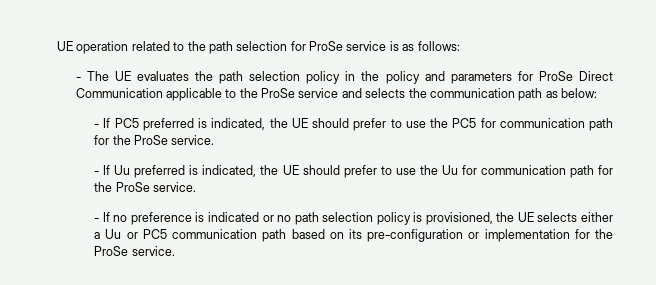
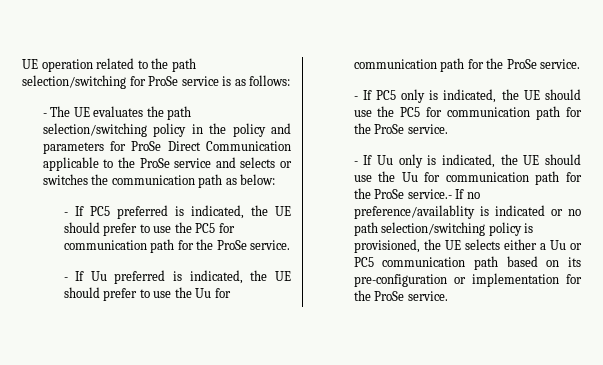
[236,41,288,51] selection -> [22,75,126,89] selection/switching
[249,71,301,81] selection -> [42,123,147,137] selection/switching
(406, 93) none -> [280,161,293,168] [42,174,88,185] or switches
[113,212,192,225] no preference -> [375,89,581,103] [353,106,582,120] [353,123,448,134] [353,154,581,168] [353,171,582,185] [353,188,480,199] [353,205,475,219] PC5 only is indicated, the UE should use the PC5 for communication path for the ProSe service. // - If Uu only is indicated, the UE should use the Uu for communication path for the ProSe service.- If no preference/availablity
[322,212,374,222] selection -> [381,222,486,236] selection/switching

